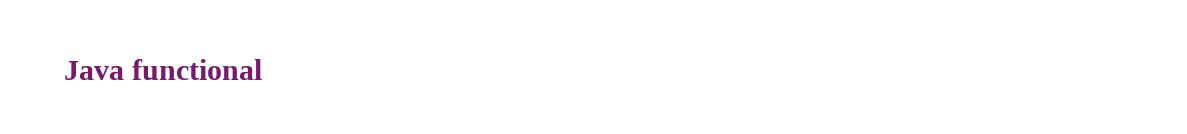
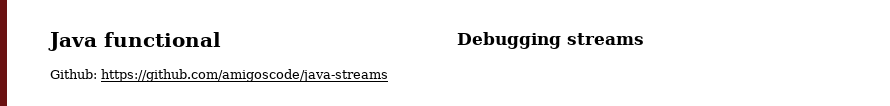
(263, 69) none -> [50,69,388,82] [457,32,644,49] // Github: https://github.com/amigoscode/java-streams // Debugging streams

